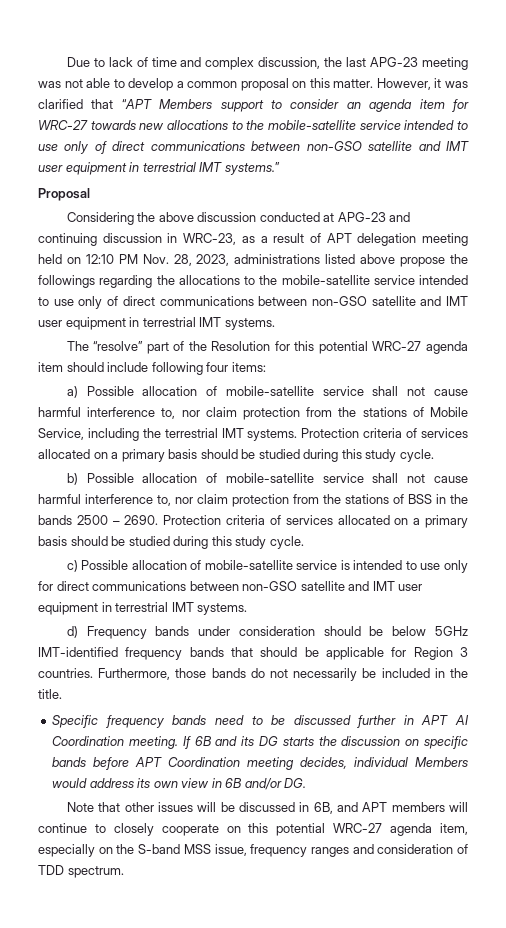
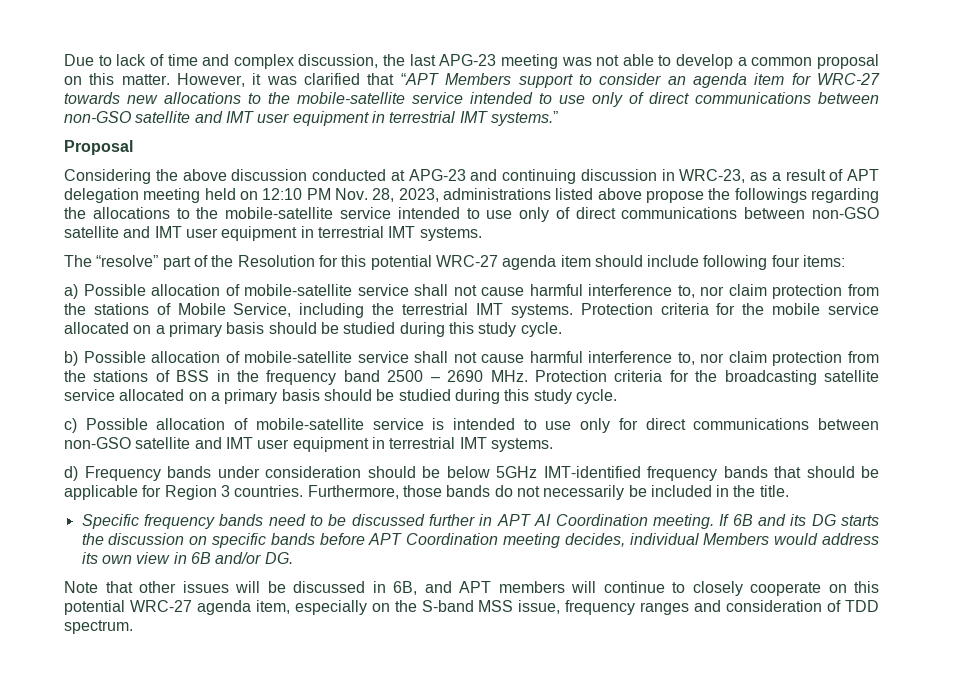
[406,428,469,438] of services -> [716,303,880,315] for the mobile service
[38,515,333,525] bands 2500 – 2690. Protection criteria of services -> [266,370,879,385] [64,389,115,401] frequency band 2500 – 2690 MHz. Protection criteria for the broadcasting satellite service

